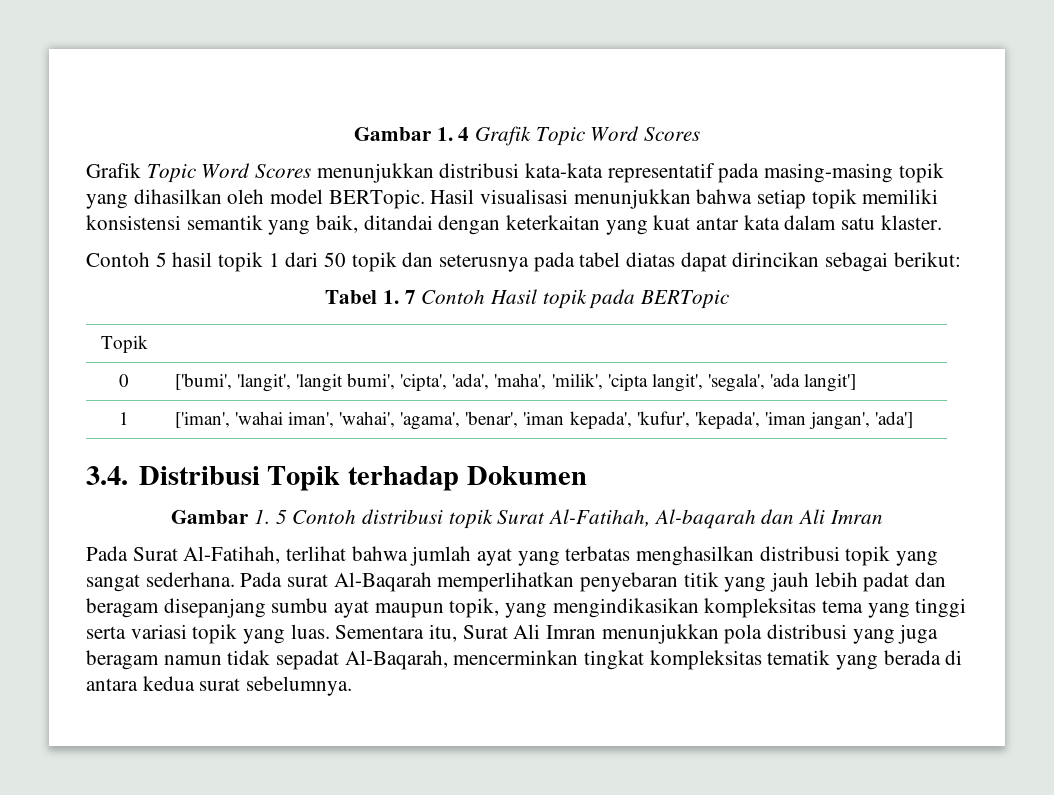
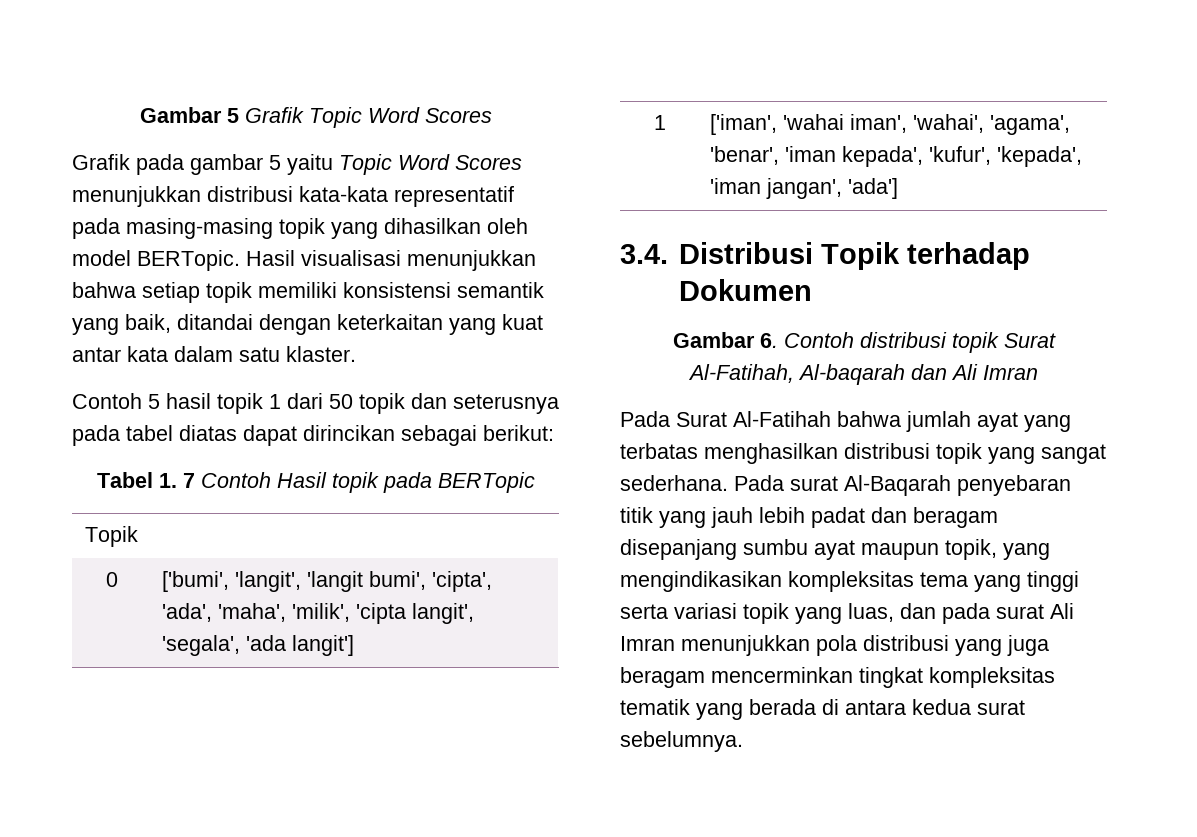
[353,127,470,141] Gambar 1. 4 -> [139,107,239,123] Gambar 5
(141, 170) none -> [136,154,333,175] pada gambar 5 yaitu
[253,509,287,524] 1. 5 -> [759,333,778,348] 6.
[183,546,347,564] Al-Fatihah, terlihat -> [733,411,831,427] Al-Fatihah
[437,572,575,592] memperlihatkan -> (951, 485) none
[290,624,508,642] luas. Sementara itu, Surat -> [848,603,1044,624] luas, dan pada surat
[163,650,448,670] namun tidak sepadat Al-Baqarah, -> (705, 677) none

